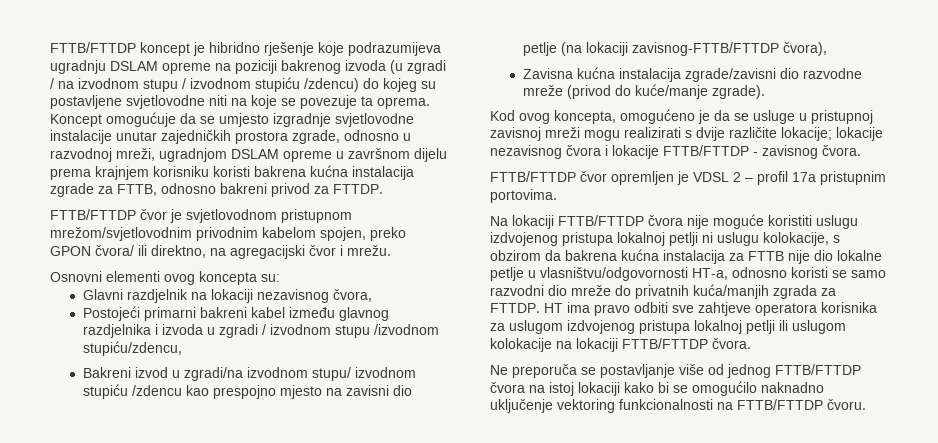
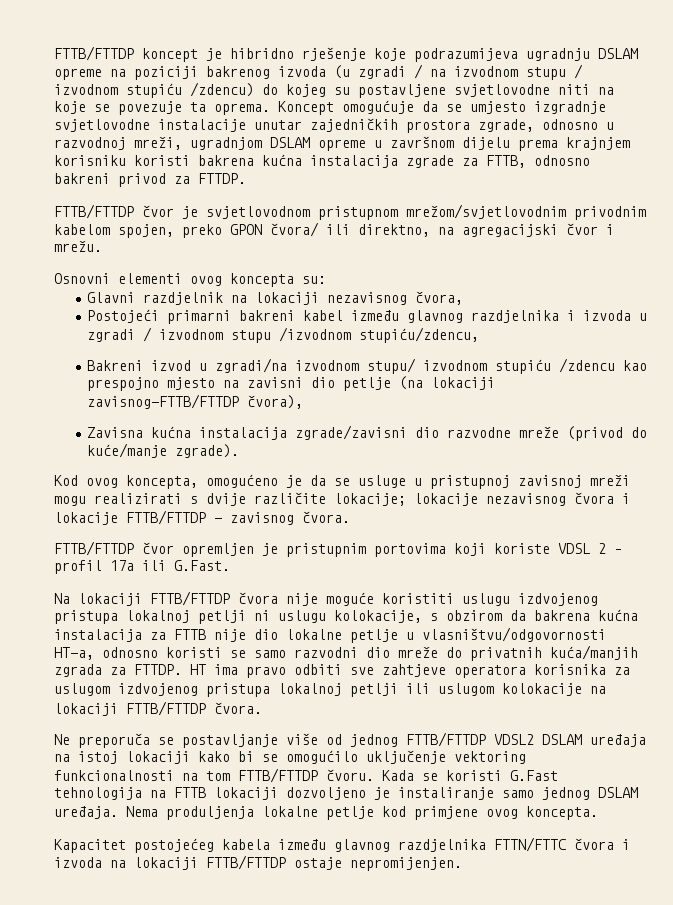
(689, 178) none -> [286,543,550,557] pristupnim portovima koji koriste
[820,171,886,185] [490,189,557,203] pristupnim portovima. -> [142,560,230,571] ili G.Fast.
[490,382,525,393] čvora -> [494,734,646,747] VDSL2 DSLAM uređaja
[761,382,824,393] naknadno -> (358, 757) none
(733, 406) none -> [206,771,230,781] tom
(866, 404) none -> [382,770,558,781] [54,787,638,800] [54,806,598,820] [54,837,630,853] [54,855,462,871] Kada se koristi G.Fast tehnologija na FTTB lokaciji dozvoljeno je instaliranje samo jednog DSLAM uređaja. Nema produljenja lokalne petlje kod primjene ovog koncepta. // Kapacitet postojećeg kabela između glavnog razdjelnika FTTN/FTTC čvora i izvoda na lokaciji FTTB/FTTDP ostaje nepromijenjen.

